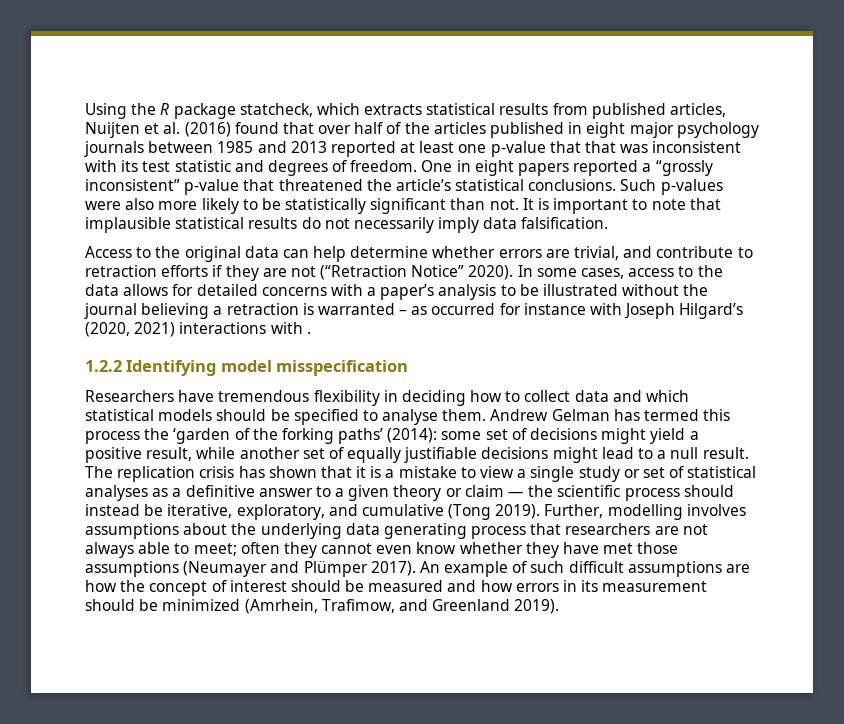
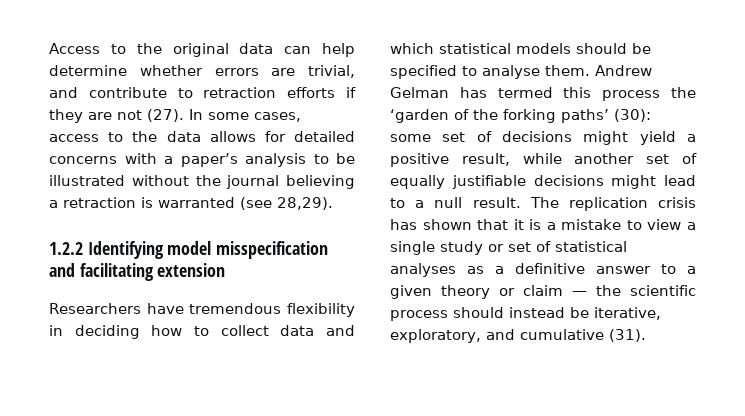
[85,103,727,119] [85,122,759,138] [84,141,742,157] [85,160,713,176] [85,179,723,195] [85,198,721,214] [85,217,609,233] Using the R package statcheck, which extracts statistical results from published articles, Nuijten et al. (2016) found that over half of the articles published in eight major psychology journals between 1985 and 2013 reported at least one p-value that that was inconsistent with its test statistic and degrees of freedom. One in eight papers reported a “grossly inconsistent” p-value that threatened the article’s statistical conclusions. Such p-values were also more likely to be statistically significant than not. It is important to note that implausible statistical results do not necessarily imply data falsification. // -> (49, 48) none
[320,265,514,280] (“Retraction Notice” 2020). -> [147,109,184,122] (27).
[399,303,744,319] [85,322,311,337] – as occurred for instance with Joseph Hilgard’s (2020, 2021) interactions with . -> [240,197,333,210] (see 28,29).
(409, 368) none -> [49,263,226,281] and facilitating extension
[387,428,438,443] (2014): -> [614,109,651,122] (30):
[448,504,746,520] [85,523,708,539] [85,542,679,558] [85,561,751,577] [85,580,708,596] [85,599,560,614] (Tong 2019). Further, modelling involves assumptions about the underlying data generating process that researchers are not always able to meet; often they cannot even know whether they have met those assumptions (Neumayer and Plümper 2017). An example of such difficult assumptions are how the concept of interest should be measured and how errors in its measurement should be minimized (Amrhein, Trafimow, and Greenland 2019). -> [609,329,646,342] (31).

